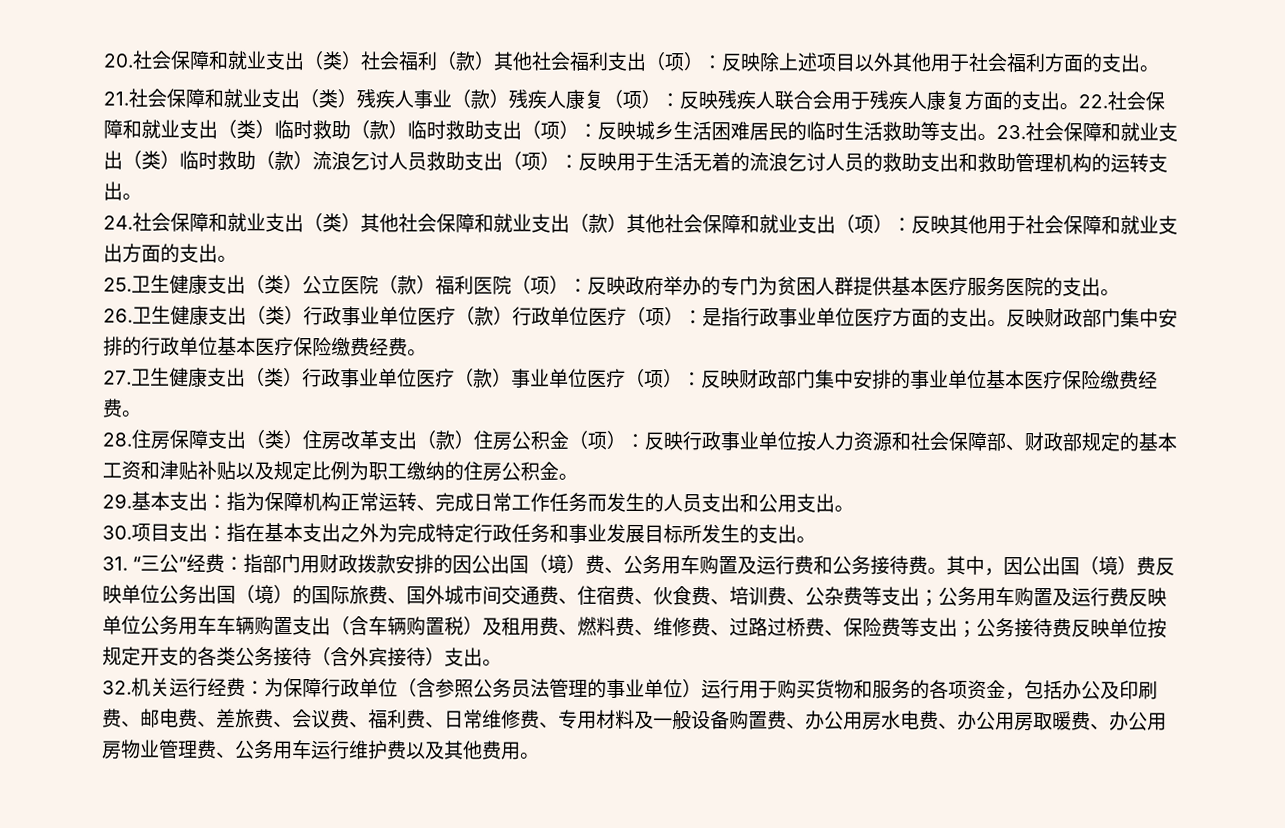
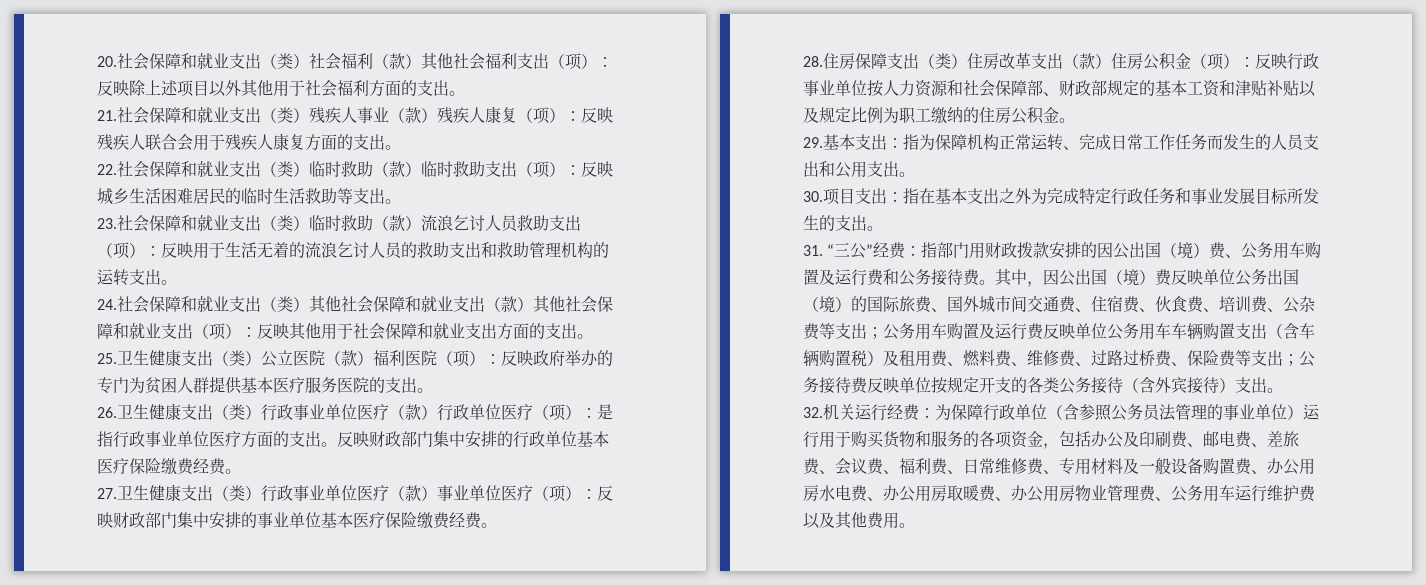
(1079, 106) none -> (401, 147) //
(997, 136) none -> (401, 201) //

